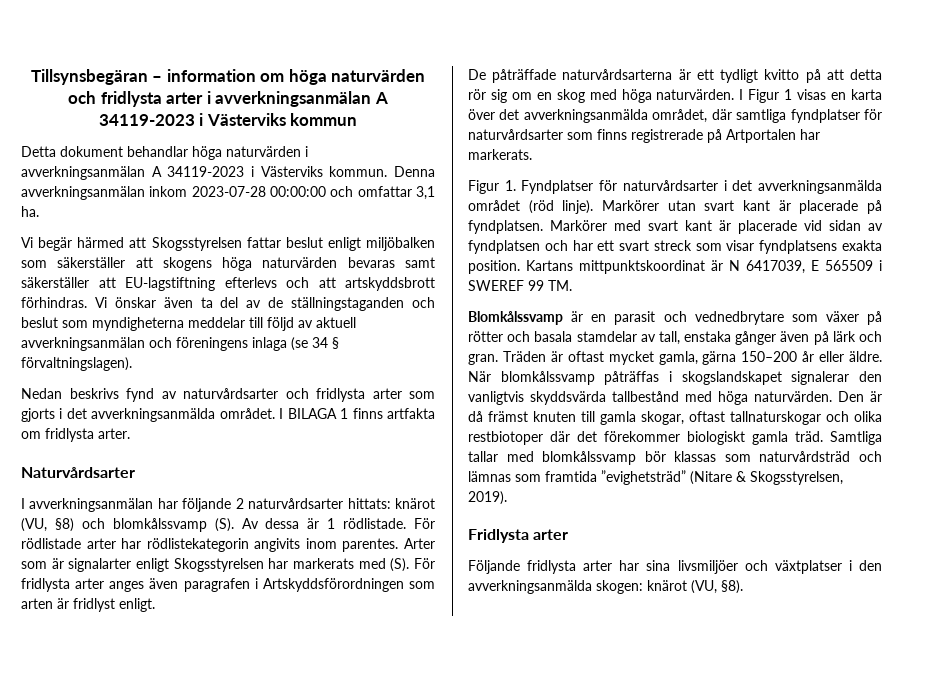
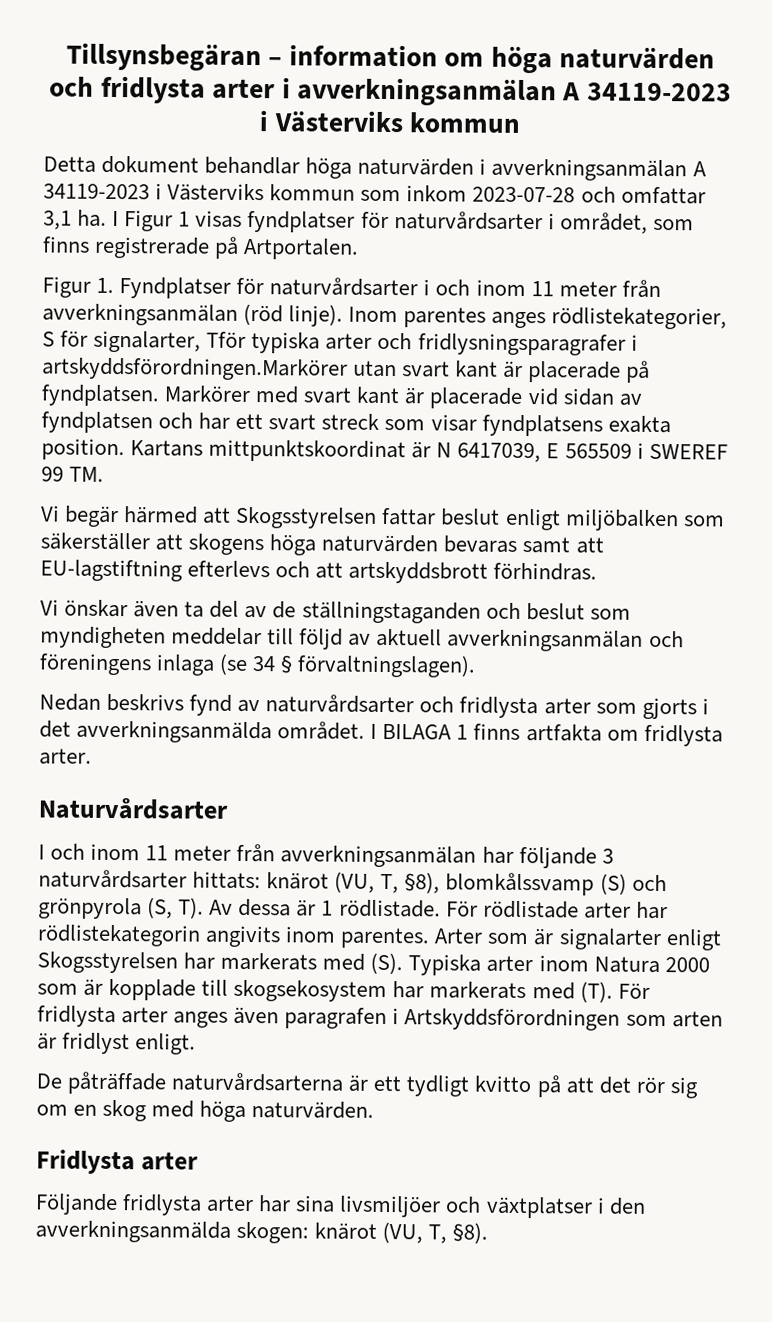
[329,166,435,177] [21,186,145,200] kommun. Denna avverkningsanmälan -> [269,184,402,202] kommun som
[270,186,326,197] 00:00:00 -> (576, 194) none
(39, 211) none -> [112,210,694,234] [42,236,360,260] [42,276,661,299] [42,303,728,330] [42,330,638,356] [42,357,651,383] [41,384,642,409] [41,411,671,437] [41,438,728,463] [41,466,105,482] I Figur 1 visas fyndplatser för naturvårdsarter i området, som finns registrerade på Artportalen. // Figur 1. Fyndplatser för naturvårdsarter i och inom 11 meter från avverkningsanmälan (röd linje). Inom parentes anges rödlistekategorier, S för signalarter, Tför typiska arter och fridlysningsparagrafer i artskyddsförordningen.Markörer utan svart kant är placerade på fyndplatsen. Markörer med svart kant är placerade vid sidan av fyndplatsen och har ett svart streck som visar fyndplatsens exakta position. Kartans mittpunktskoordinat är N 6417039, E 565509 i SWEREF 99 TM.
[21,277,89,288] säkerställer -> (571, 545) none
(87, 302) none -> (598, 571) //
[92,317,184,331] myndigheterna -> [40,626,166,649] myndigheten
(25, 503) none -> [50,843,276,863] och inom 11 meter från
[235,498,244,509] 2 -> [601,848,614,864] 3
[54,518,234,532] §8) och blomkålssvamp (S). -> [380,872,667,896] [38,897,205,920] T, §8), blomkålssvamp (S) och grönpyrola (S, T).
(410, 565) none -> [408,954,710,976] [37,978,613,1003] Typiska arter inom Natura 2000 som är kopplade till skogsekosystem har markerats med (T).
[850,69,882,80] detta -> [598,1076,631,1094] det
[739,89,882,103] [468,109,882,123] [468,129,820,143] [468,149,532,160] [468,180,882,194] [468,200,882,214] [468,220,883,234] [468,240,882,254] [468,260,882,274] [468,280,572,291] [468,311,882,325] [468,331,882,345] [468,351,882,365] [468,371,882,385] [468,391,882,405] [468,411,882,425] [468,431,882,445] [468,451,882,465] [468,470,843,485] [468,491,507,505] I Figur 1 visas en karta över det avverkningsanmälda området, där samtliga fyndplatser för naturvårdsarter som finns registrerade på Artportalen har markerats. // Figur 1. Fyndplatser för naturvårdsarter i det avverkningsanmälda området (röd linje). Markörer utan svart kant är placerade på fyndplatsen. Markörer med svart kant är placerade vid sidan av fyndplatsen och har ett svart streck som visar fyndplatsens exakta position. Kartans mittpunktskoordinat är N 6417039, E 565509 i SWEREF 99 TM. // Blomkålssvamp är en parasit och vednedbrytare som växer på rötter och basala stamdelar av tall, enstaka gånger även på lärk och gran. Träden är oftast mycket gamla, gärna 150–200 år eller äldre. När blomkålssvamp påträffas i skogslandskapet signalerar den vanligtvis skyddsvärda tallbestånd med höga naturvärden. Den är då främst knuten till gamla skogar, oftast tallnaturskogar och olika restbiotoper där det förekommer biologiskt gamla träd. Samtliga tallar med blomkålssvamp bör klassas som naturvårdsträd och lämnas som framtida ”evighetsträd” (Nitare & Skogsstyrelsen, 2019). -> (375, 1110) none
(717, 587) none -> [428,1224,448,1244] T,

